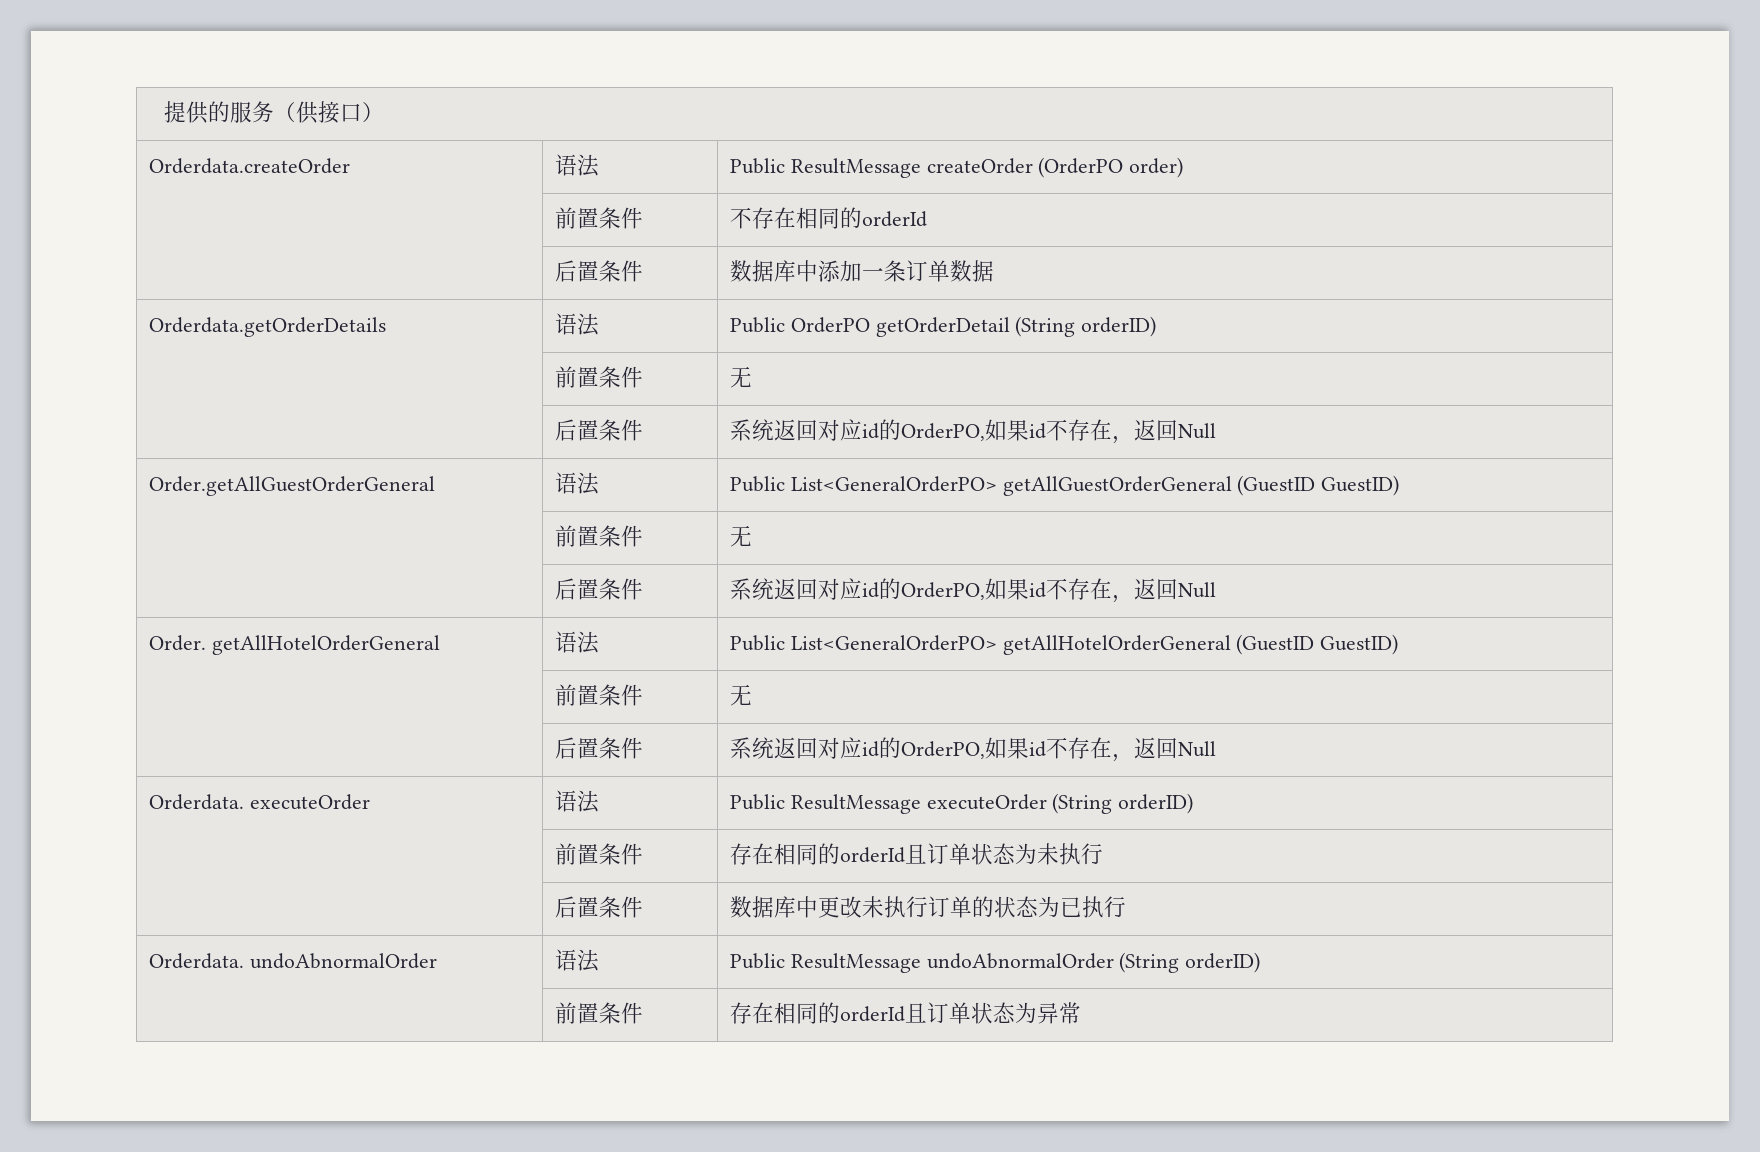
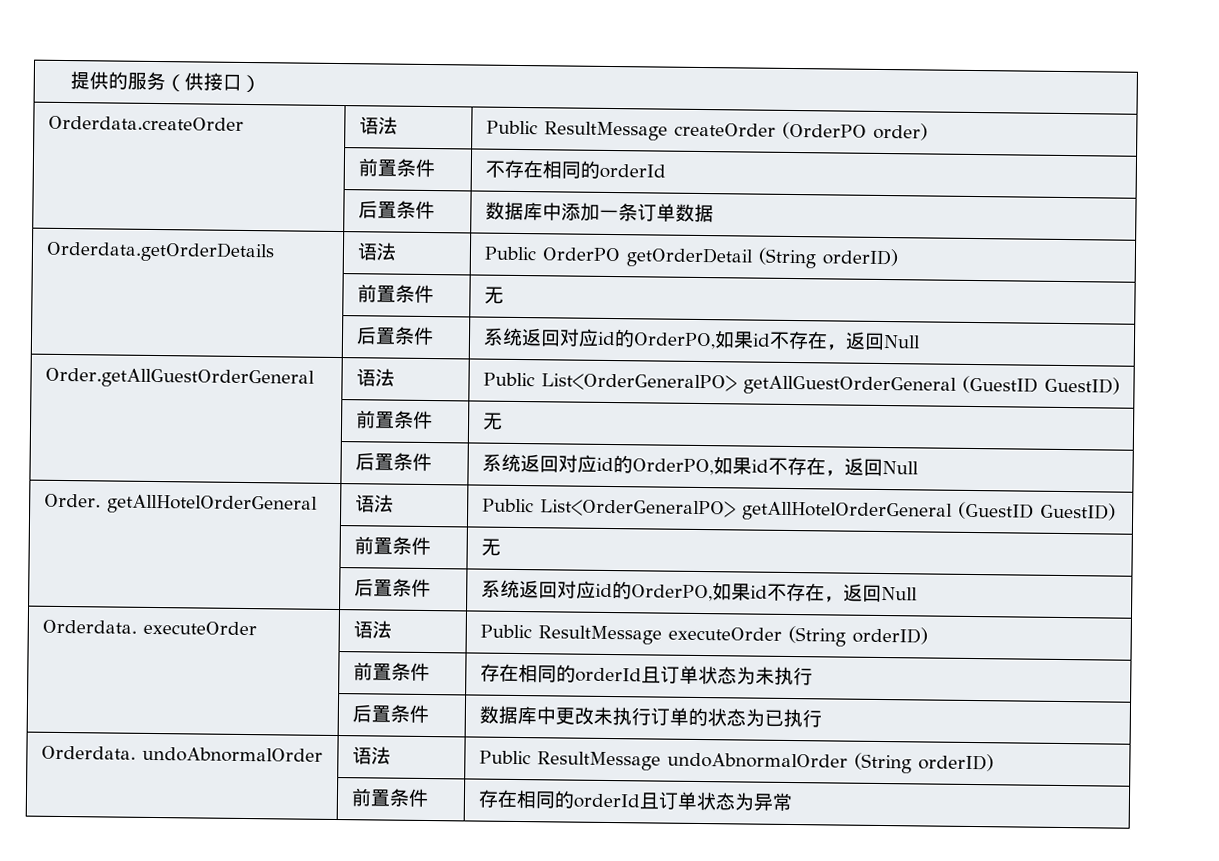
[790,476,997,492] List<GeneralOrderPO> -> [540,373,737,392] List<OrderGeneralPO>
[790,635,997,651] List<GeneralOrderPO> -> [539,499,736,518] List<OrderGeneralPO>

